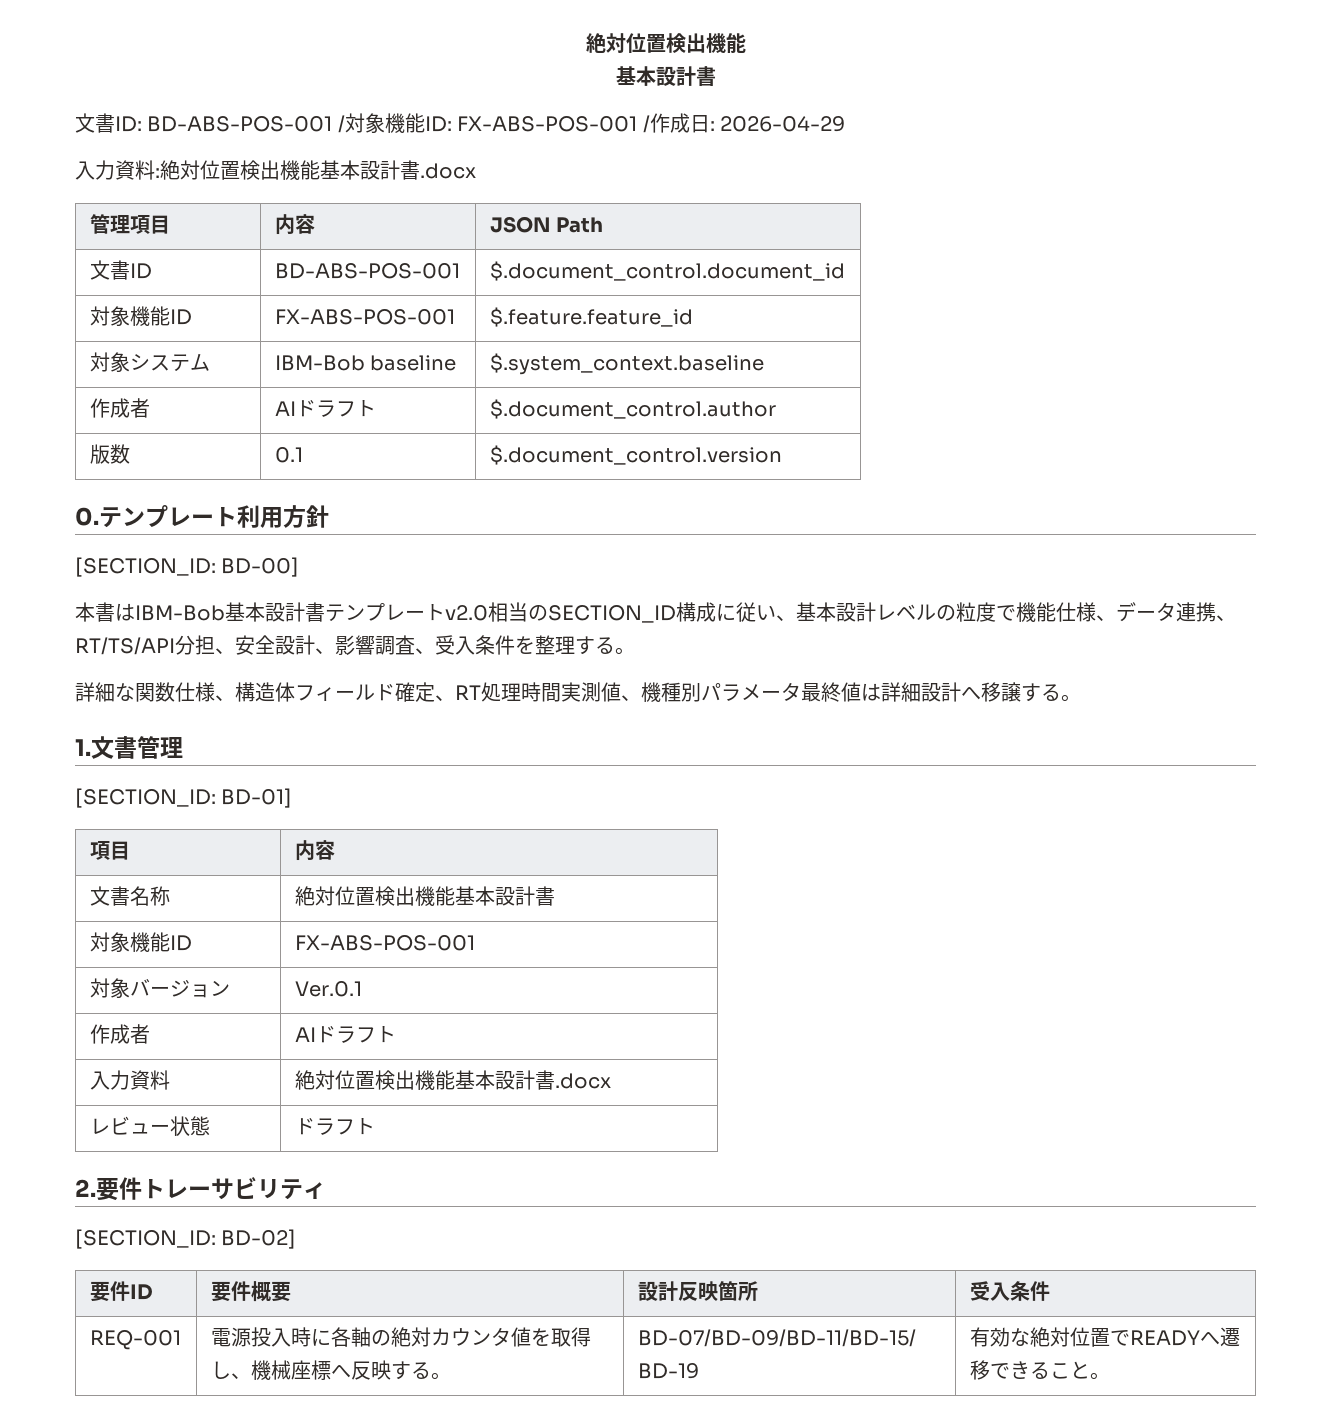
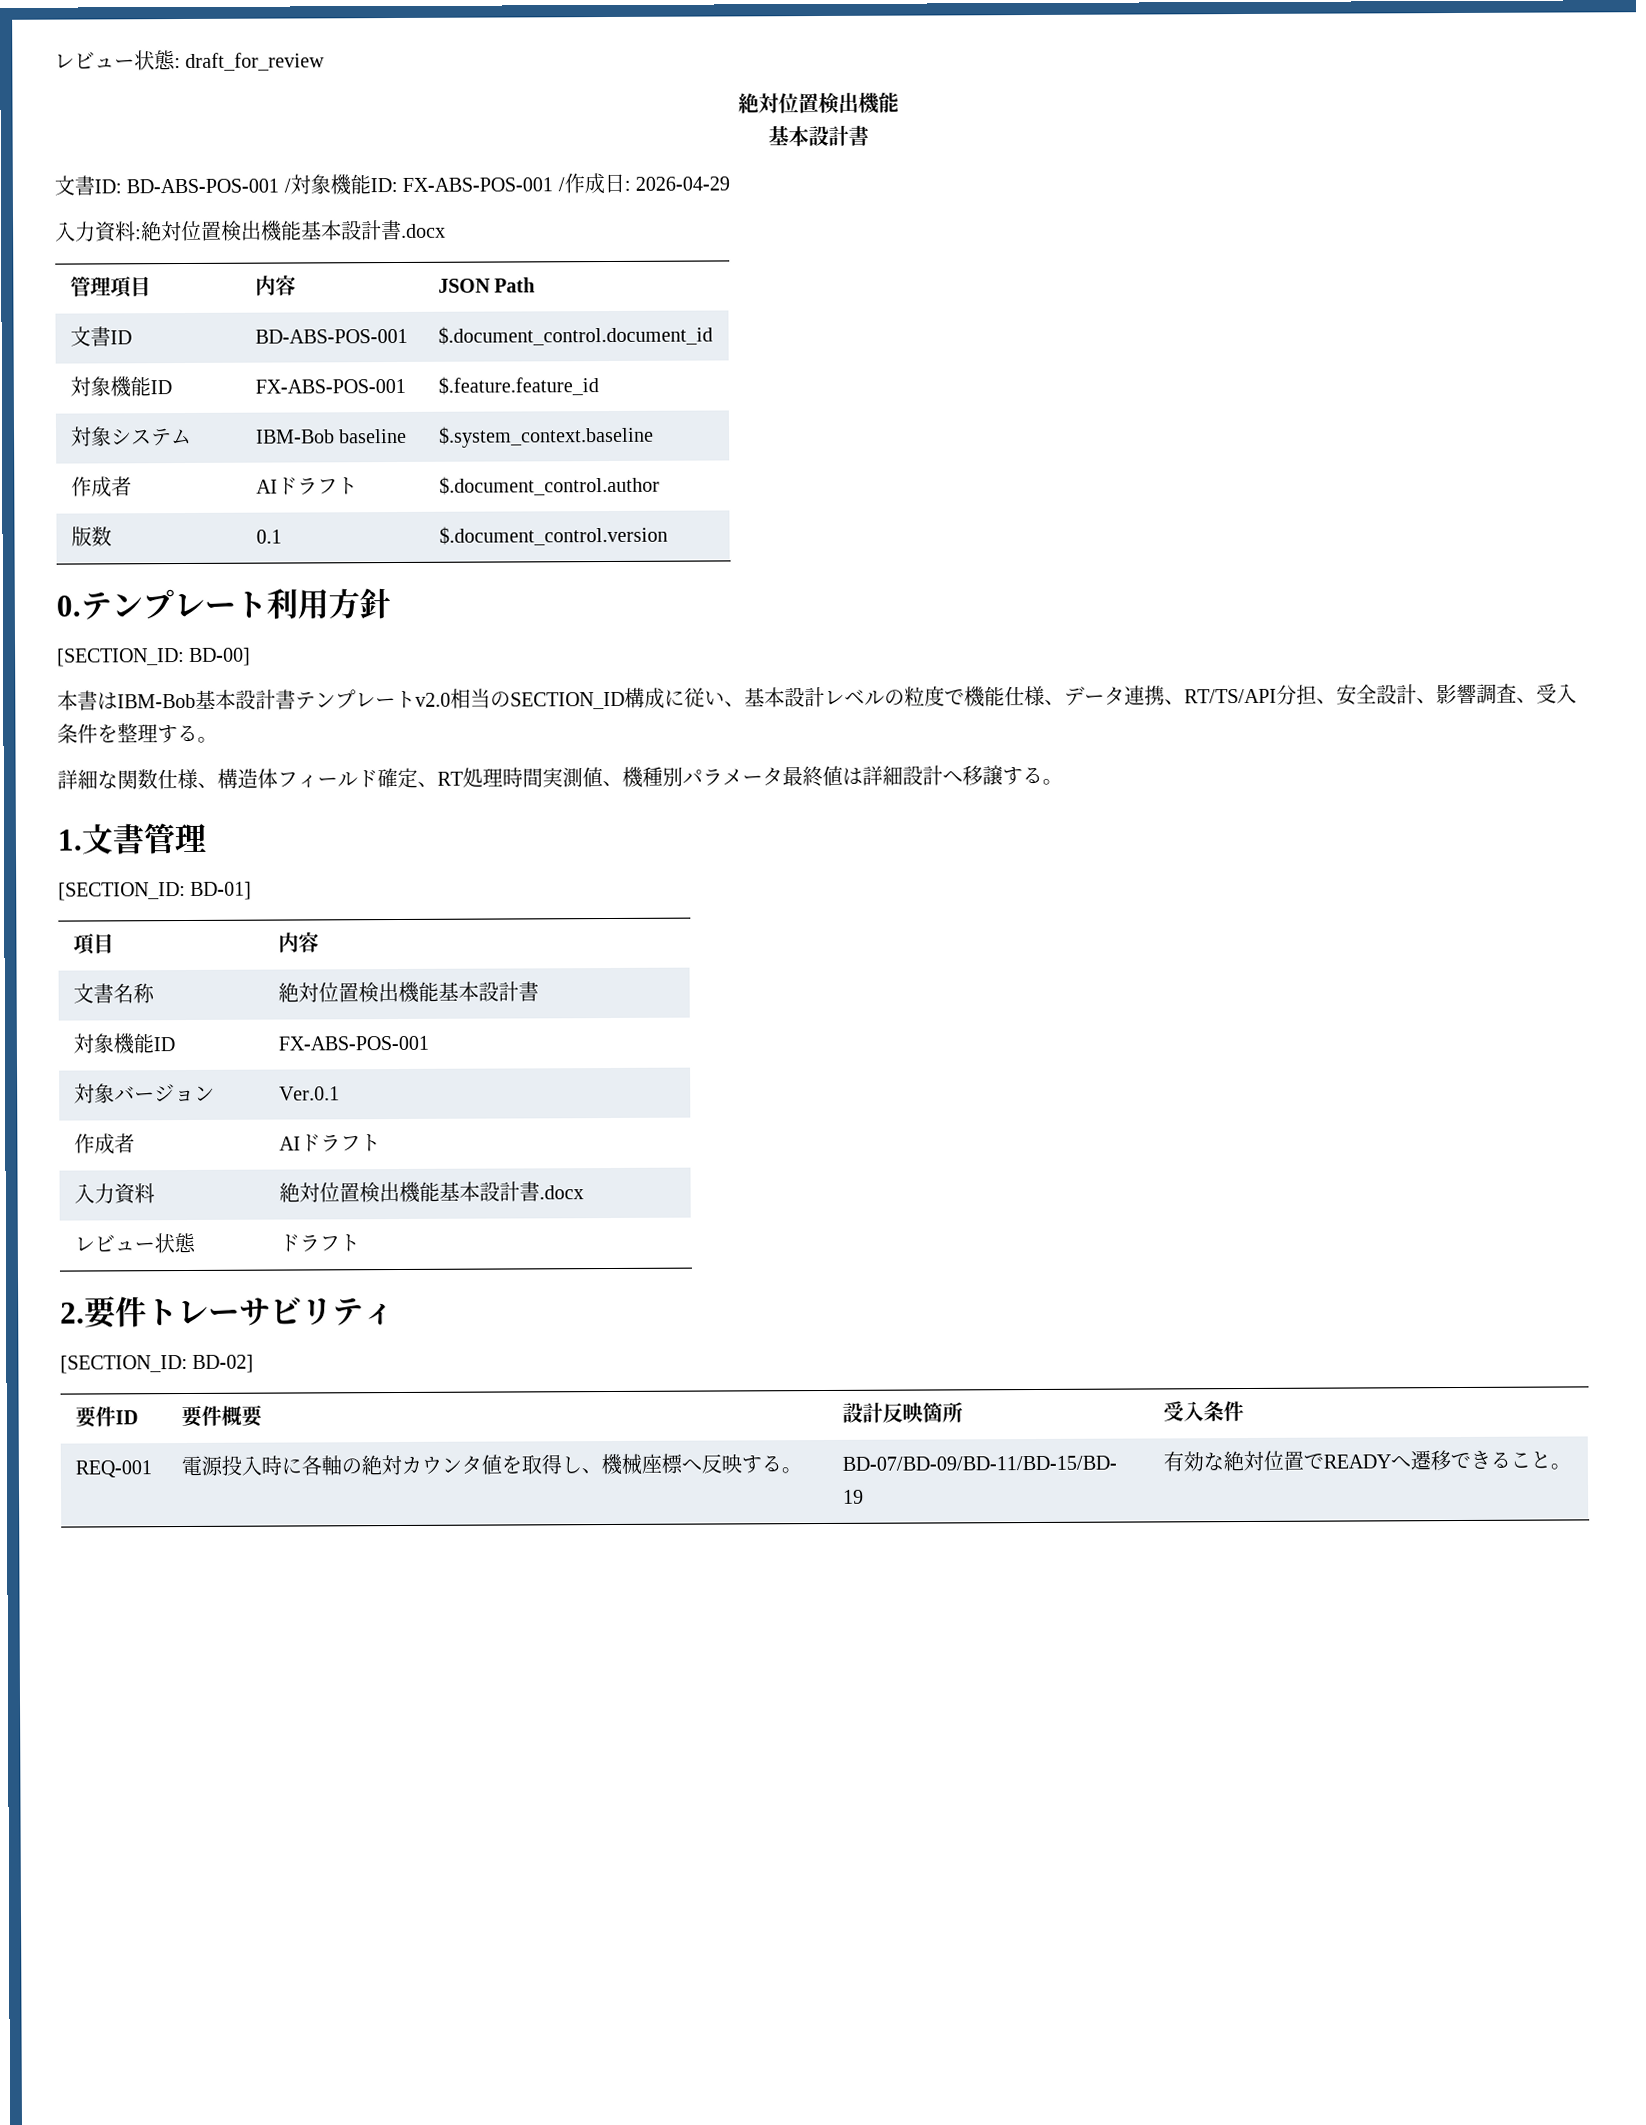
(585, 43) none -> [54,50,326,71] レビュー状態: draft_for_review //

